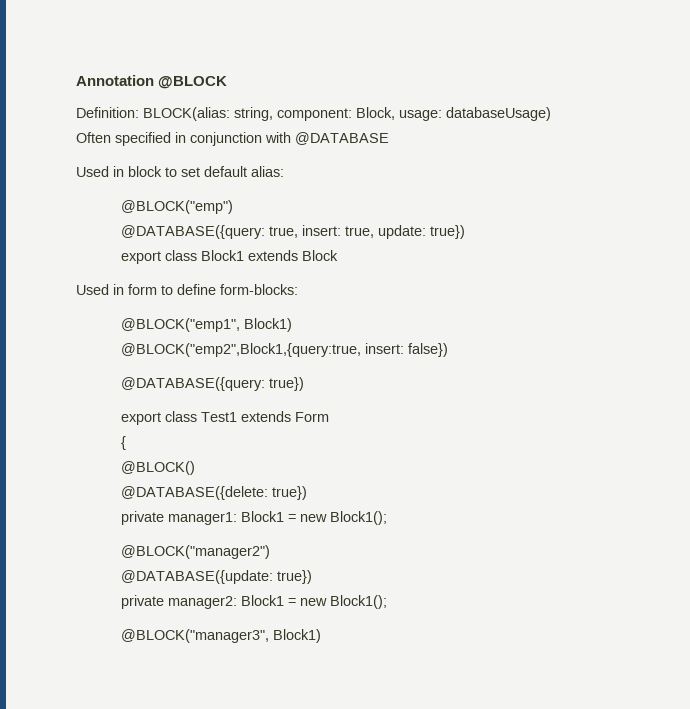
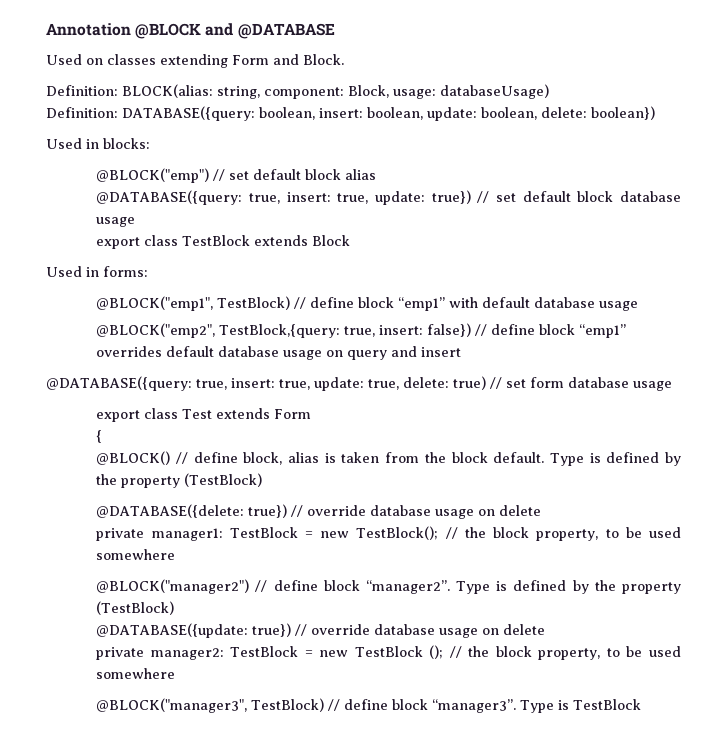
(228, 82) none -> [205,23,335,39] [46,54,344,68] and @DATABASE // Used on classes extending Form and Block.
[76,132,389,146] [76,166,284,177] [120,200,233,214] Often specified in conjunction with @DATABASE // Used in block to set default alias: // @BLOCK("emp") -> [46,106,655,121] [46,138,150,149] [96,168,377,183] Definition: DATABASE({query: boolean, insert: boolean, update: boolean, delete: boolean}) // Used in blocks: // @BLOCK("emp") // set default block alias
[120,250,244,264] // export class Block1 -> [477,191,681,203] [96,217,136,227] [96,235,251,249] // set default block database usage // export class TestBlock
[128,284,298,295] [120,318,292,332] [120,343,448,357] [120,377,304,391] [120,411,237,425] form to define form-blocks: // @BLOCK("emp1", Block1) // @BLOCK("emp2",Block1,{query:true, insert: false}) // @DATABASE({query: true}) // export class Test1 -> [103,266,148,277] [96,296,639,311] [96,323,627,338] [96,346,462,360] [46,376,672,391] [96,408,213,422] forms: // @BLOCK("emp1", TestBlock) // define block “emp1” with default database usage // @BLOCK("emp2", TestBlock,{query: true, insert: false}) // define block “emp1” overrides default database usage on query and insert // @DATABASE({query: true, insert: true, update: true, delete: true) // set form database usage // export class Test
[120,486,307,500] // @DATABASE({delete: true}) -> [175,452,681,466] [96,473,263,488] [96,504,542,519] // define block, alias is taken from the block default. Type is defined by the property (TestBlock) // @DATABASE({delete: true}) // override database usage on delete
[240,511,387,525] [120,545,270,559] [120,570,312,584] Block1 = new Block1(); // @BLOCK("manager2") // @DATABASE({update: true}) -> [229,526,681,541] [96,549,176,560] [96,579,681,594] [96,601,175,615] [96,623,546,638] TestBlock = new TestBlock(); // the block property, to be used somewhere // @BLOCK("manager2") // define block “manager2”. Type is defined by the property (TestBlock) // @DATABASE({update: true}) // override database usage on delete
[240,595,387,609] [120,629,321,643] Block1 = new Block1(); // @BLOCK("manager3", Block1) -> [230,645,682,660] [96,668,176,679] [96,698,642,713] TestBlock = new TestBlock (); // the block property, to be used somewhere // @BLOCK("manager3", TestBlock) // define block “manager3”. Type is TestBlock

